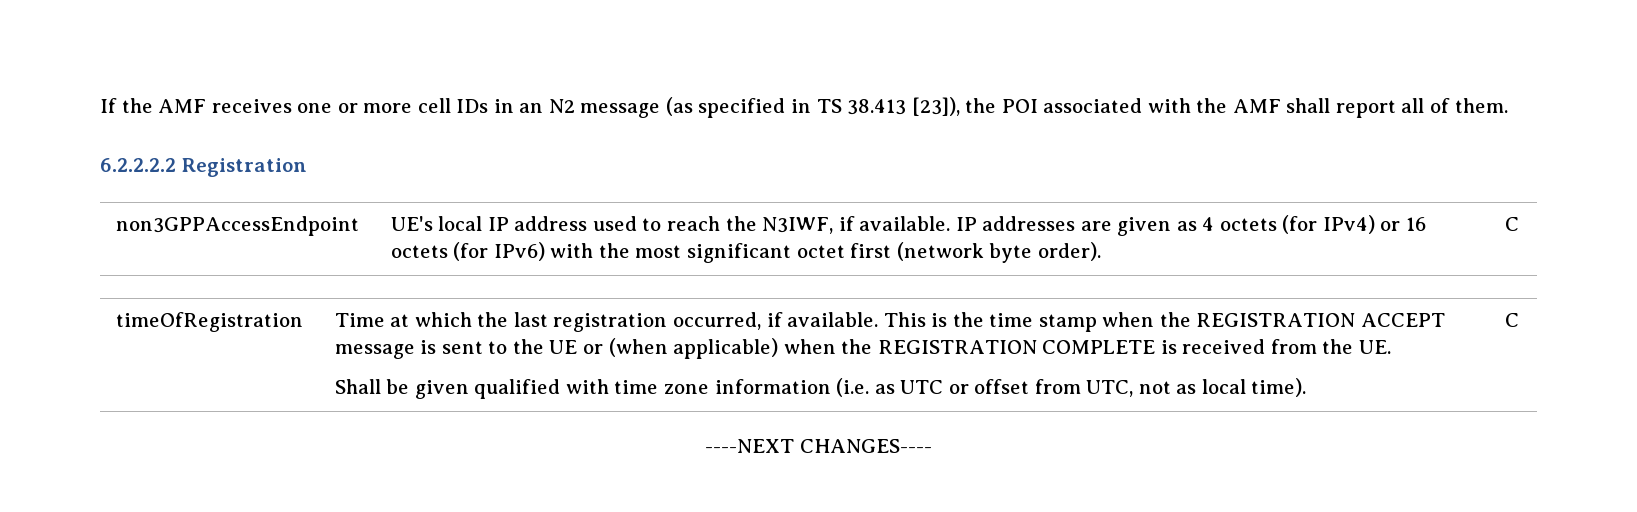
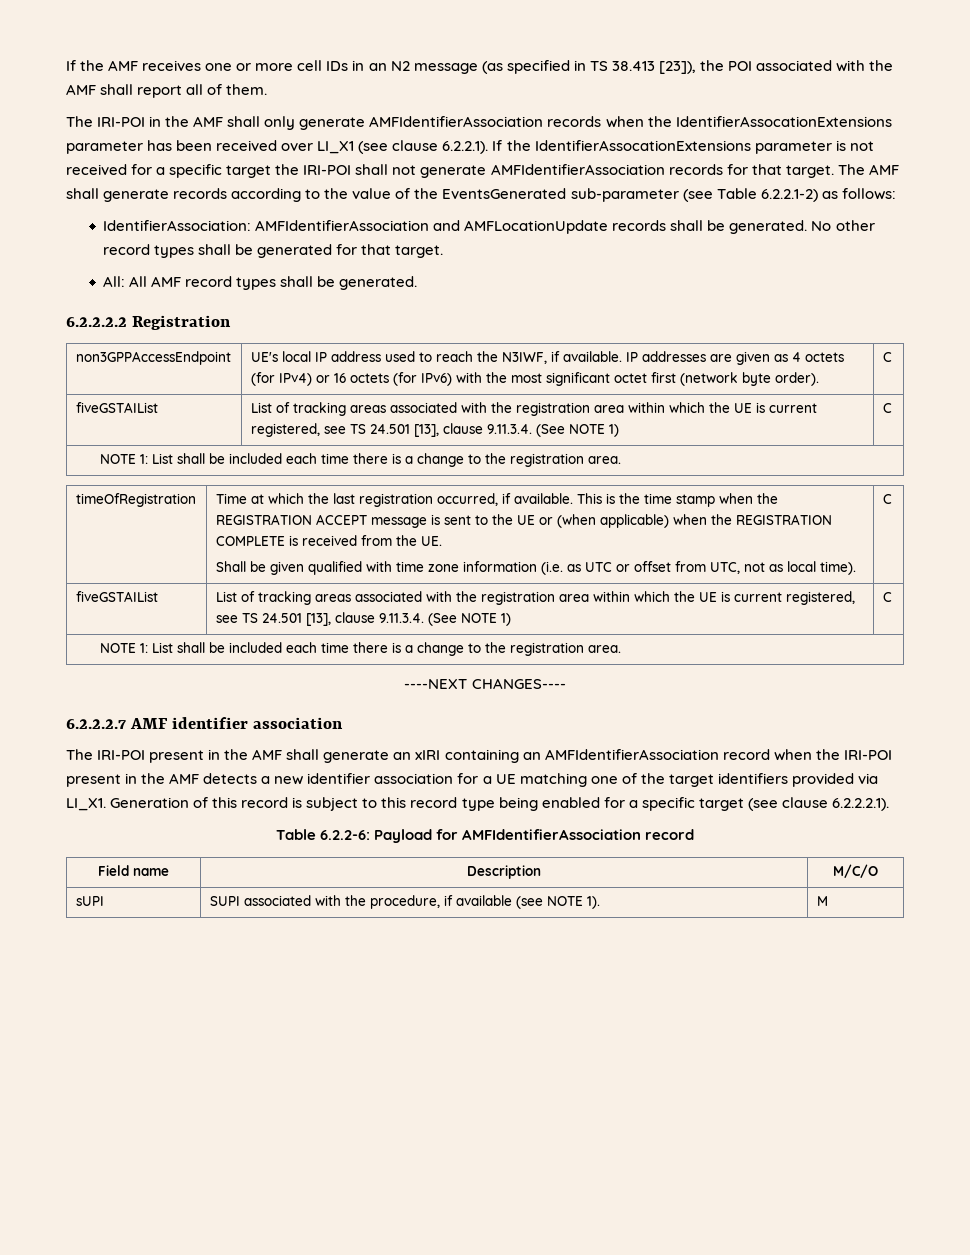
(1508, 105) none -> [66,116,892,130] [66,140,874,154] [66,164,899,178] [66,188,896,202] [103,220,875,234] [103,244,444,258] [103,276,418,290] // The IRI-POI in the AMF shall only generate AMFIdentifierAssociation records when the IdentifierAssocationExtensions parameter has been received over LI_X1 (see clause 6.2.2.1). If the IdentifierAssocationExtensions parameter is not received for a specific target the IRI-POI shall not generate AMFIdentifierAssociation records for that target. The AMF shall generate records according to the value of the EventsGenerated sub-parameter (see Table 6.2.2.1-2) as follows: // IdentifierAssociation: AMFIdentifierAssociation and AMFLocationUpdate records shall be generated. No other record types shall be generated for that target. // All: All AMF record types shall be generated.
(1519, 224) none -> [75,402,158,413] [250,402,817,416] [250,423,619,437] [882,403,892,413] [100,453,622,467] // fiveGSTAIList | List of tracking areas associated with the registration area within which the UE is current registered, see TS 24.501 [13], clause 9.11.3.4. (See NOTE 1) | C // NOTE 1: List shall be included each time there is a change to the registration area.
[705,439,932,453] // ----NEXT CHANGES---- -> [75,591,158,602] [215,591,855,605] [215,612,511,626] [882,592,892,602] [100,642,622,656] [404,678,566,689] [66,717,343,729] [66,749,892,763] [66,773,878,787] [66,797,889,811] [275,829,695,843] [98,865,169,876] [467,865,541,879] [833,864,878,878] [75,896,104,906] [209,895,600,909] [816,896,828,906] // fiveGSTAIList | List of tracking areas associated with the registration area within which the UE is current registered, see TS 24.501 [13], clause 9.11.3.4. (See NOTE 1) | C // NOTE 1: List shall be included each time there is a change to the registration area. // ----NEXT CHANGES---- // 6.2.2.2.7 AMF identifier association // The IRI-POI present in the AMF shall generate an xIRI containing an AMFIdentifierAssociation record when the IRI-POI present in the AMF detects a new identifier association for a UE matching one of the target identifiers provided via LI_X1. Generation of this record is subject to this record type being enabled for a specific target (see clause 6.2.2.2.1). // Table 6.2.2-6: Payload for AMFIdentifierAssociation record // Field name | Description | M/C/O // sUPI | SUPI associated with the procedure, if available (see NOTE 1). | M

